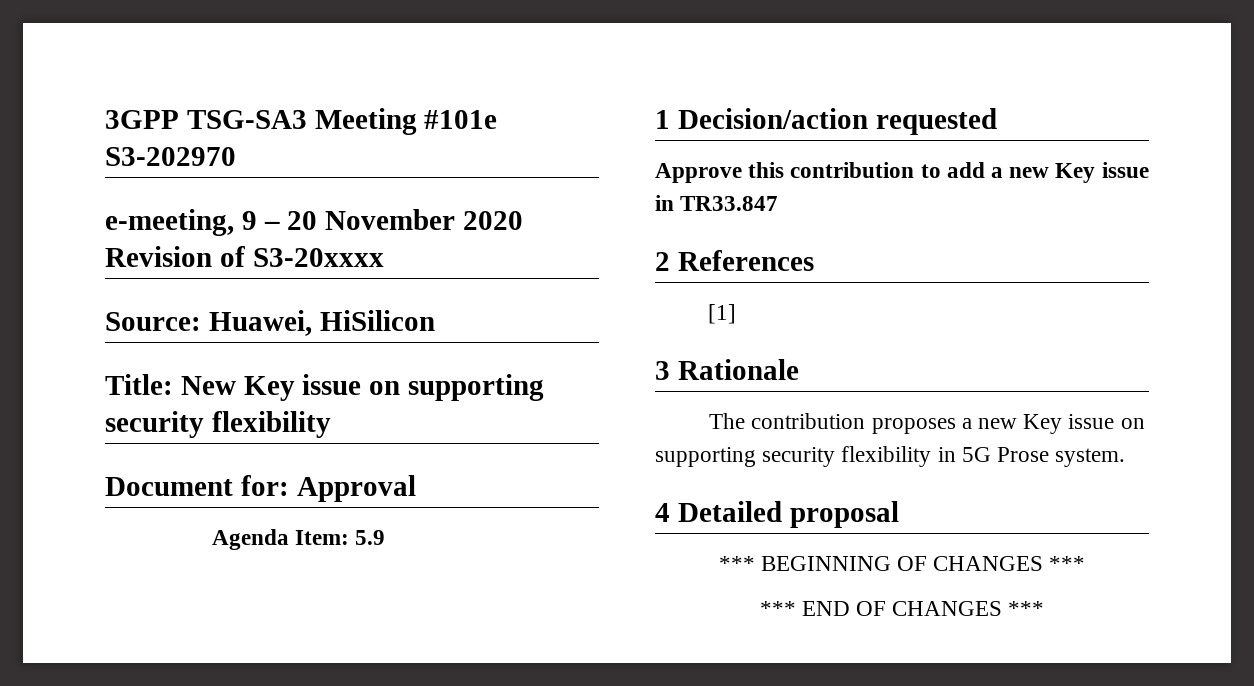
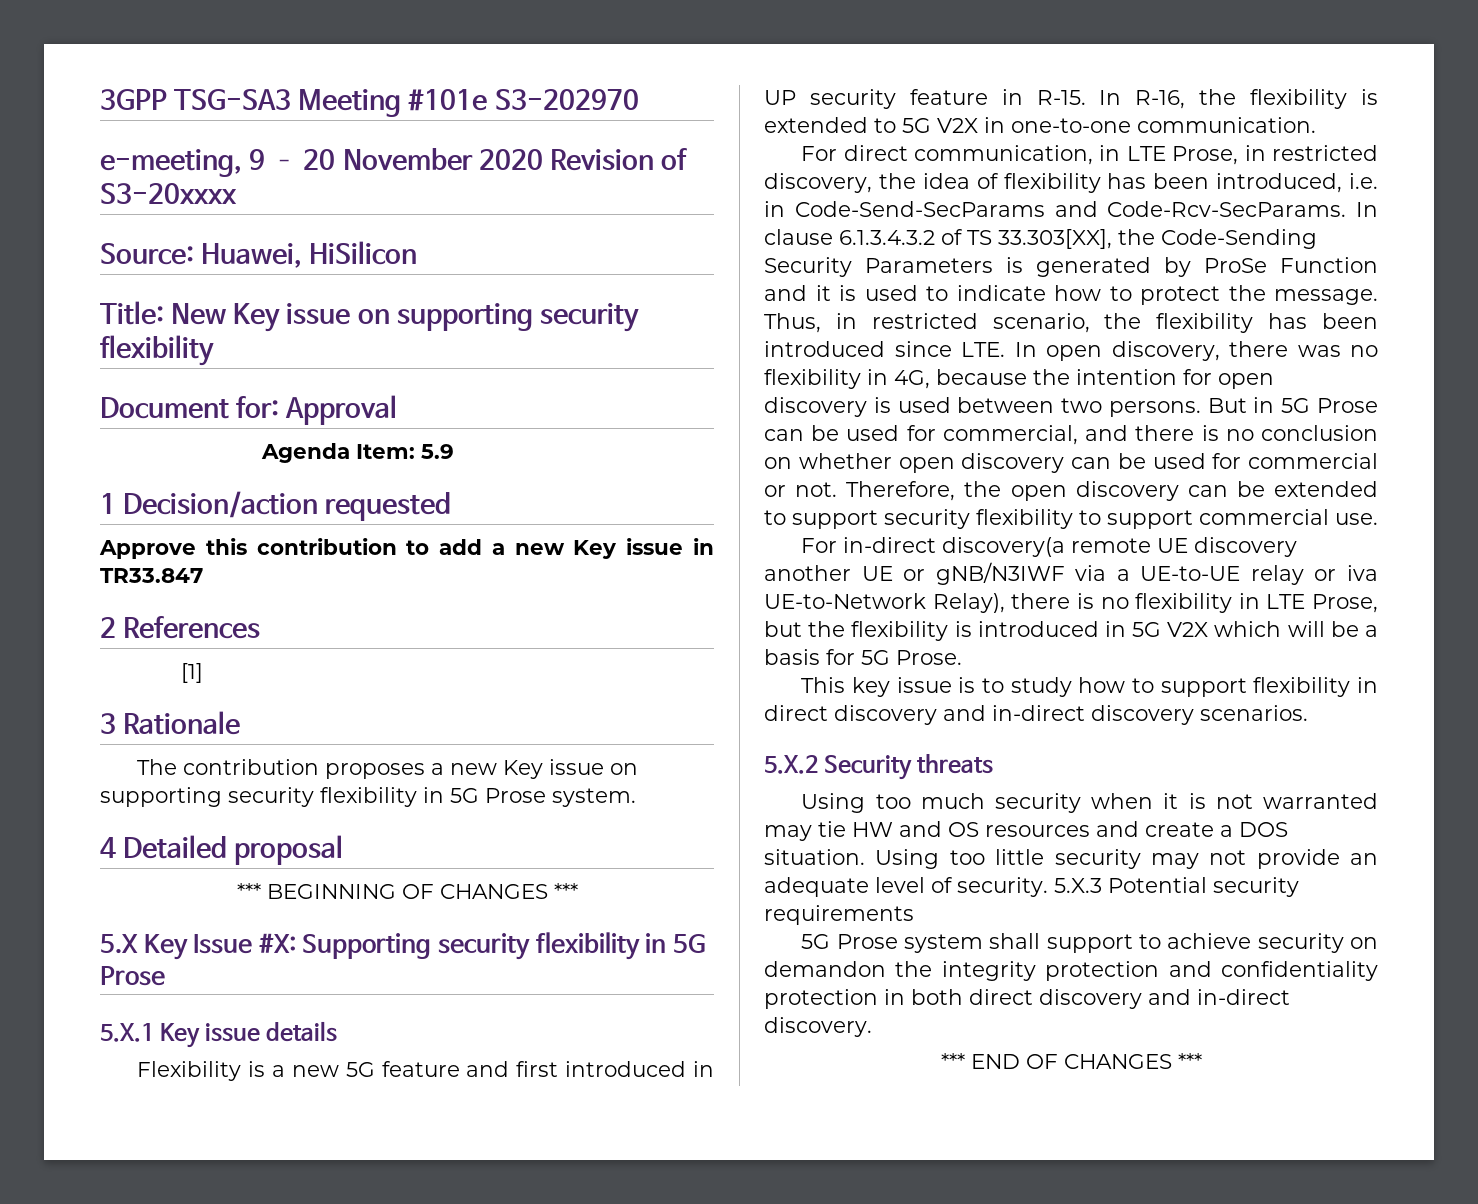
(1086, 563) none -> [100,932,706,960] [100,966,165,986] [100,1021,338,1048] [137,1061,715,1081] [764,89,1378,109] [764,117,1316,133] [801,145,1378,165] [764,173,1378,193] [764,201,1378,217] [764,229,1317,249] [764,257,1378,277] [764,285,1378,305] [764,313,1378,333] [764,341,1378,361] [764,369,1274,389] [764,397,1378,417] [764,425,1378,445] [764,453,1378,473] [764,481,1378,501] [764,509,1378,529] [801,537,1298,557] [764,562,1378,585] [764,593,1378,613] [764,621,1378,641] [764,649,962,665] [801,677,1378,697] [764,705,1308,725] [764,754,994,780] [801,793,1378,813] [764,821,1288,841] [764,849,1378,869] [764,877,1299,897] [764,905,914,925] [801,933,1378,953] [764,961,1378,981] [764,989,1290,1009] [764,1017,872,1037] // 5.X Key Issue #X: Supporting security flexibility in 5G Prose // 5.X.1 Key issue details // Flexibility is a new 5G feature and first introduced in UP security feature in R-15. In R-16, the flexibility is extended to 5G V2X in one-to-one communication. // For direct communication, in LTE Prose, in restricted discovery, the idea of flexibility has been introduced, i.e. in Code-Send-SecParams and Code-Rcv-SecParams. In clause 6.1.3.4.3.2 of TS 33.303[XX], the Code-Sending Security Parameters is generated by ProSe Function and it is used to indicate how to protect the message. Thus, in restricted scenario, the flexibility has been introduced since LTE. In open discovery, there was no flexibility in 4G, because the intention for open discovery is used between two persons. But in 5G Prose can be used for commercial, and there is no conclusion on whether open discovery can be used for commercial or not. Therefore, the open discovery can be extended to support security flexibility to support commercial use. // For in-direct discovery(a remote UE discovery another UE or gNB/N3IWF via a UE-to-UE relay or iva UE-to-Network Relay), there is no flexibility in LTE Prose, but the flexibility is introduced in 5G V2X which will be a basis for 5G Prose. // This key issue is to study how to support flexibility in direct discovery and in-direct discovery scenarios. // 5.X.2 Security threats // Using too much security when it is not warranted may tie HW and OS resources and create a DOS situation. Using too little security may not provide an adequate level of security. 5.X.3 Potential security requirements // 5G Prose system shall support to achieve security on demandon the integrity protection and confidentiality protection in both direct discovery and in-direct discovery.

